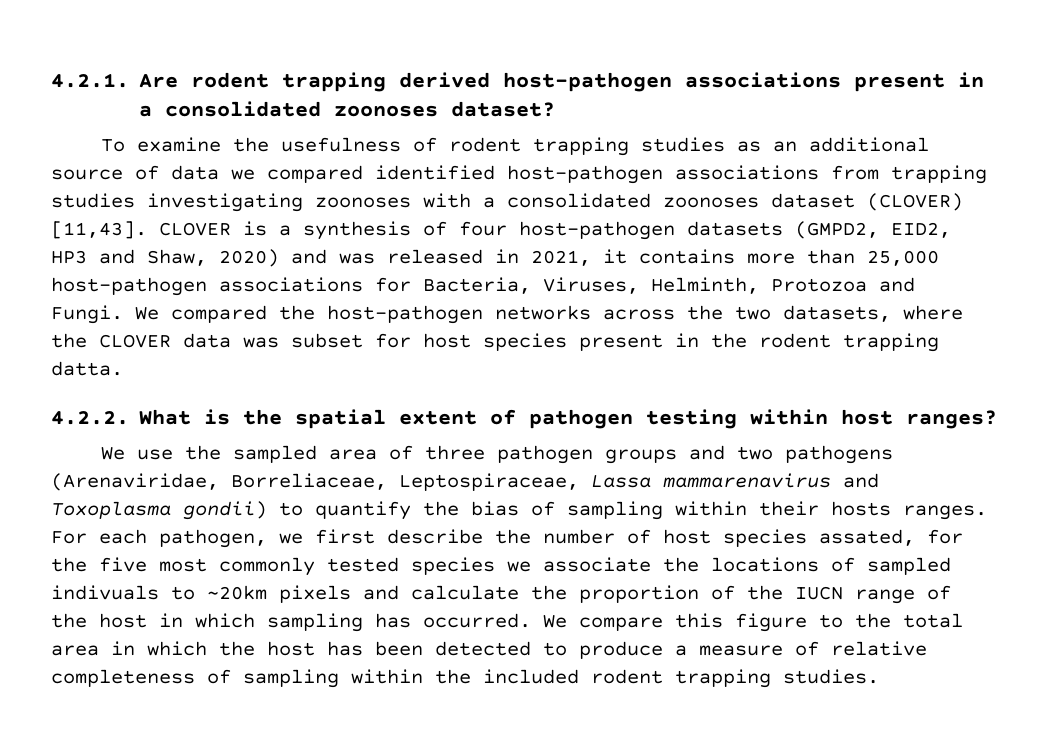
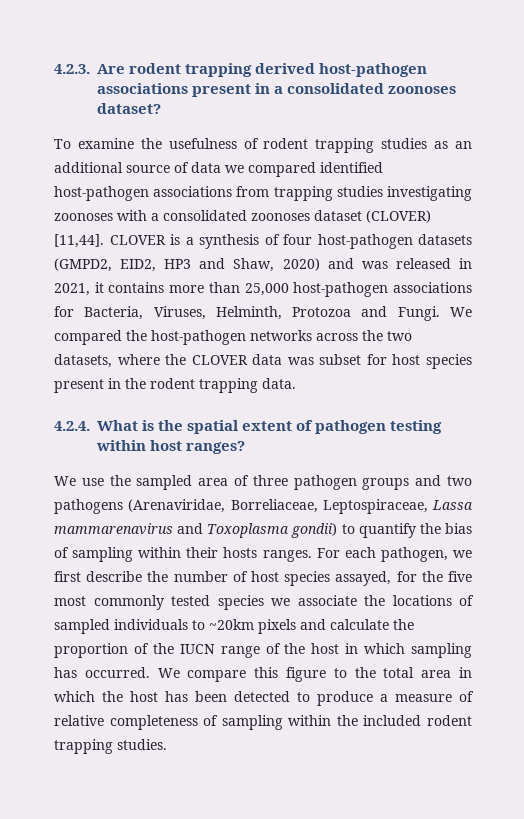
[51,73,129,88] 4.2.1. -> [54,64,90,74] 4.2.3.
[51,221,147,239] [11,43]. -> [54,234,104,248] [11,44].
[51,361,123,376] [51,411,129,425] datta. // 4.2.2. -> [262,378,296,389] [54,421,90,431] data. // 4.2.4.
[819,529,915,546] assated, -> [335,571,392,586] assayed,
[51,585,159,600] indivuals -> [114,619,188,630] individuals

